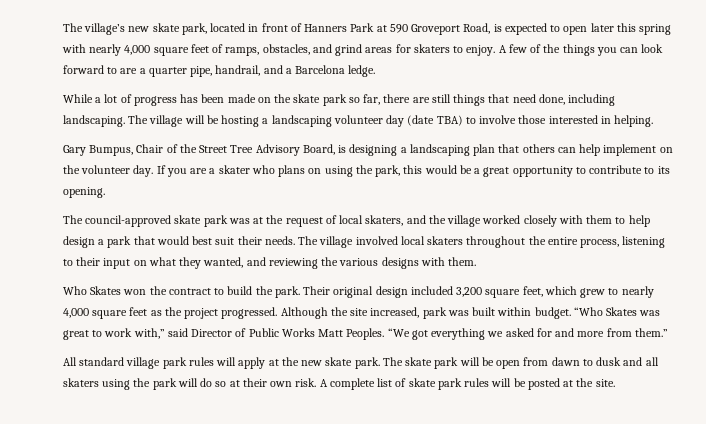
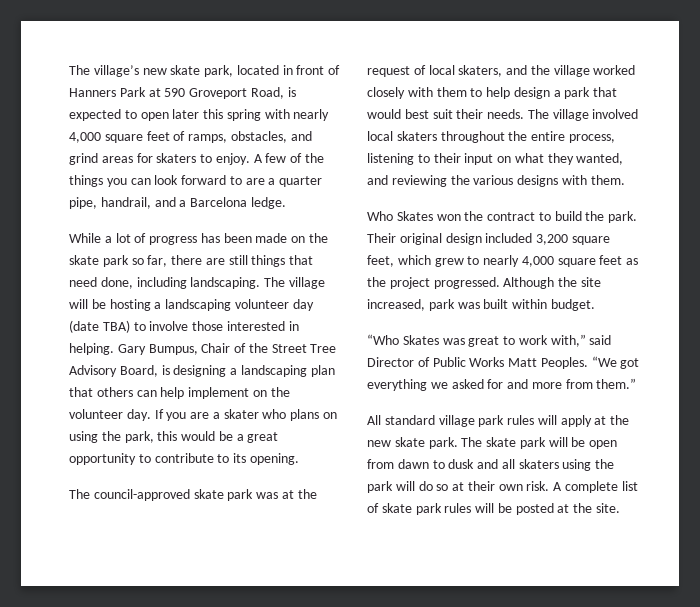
(654, 121) // -> (114, 349) none
(571, 313) none -> (595, 305) //

